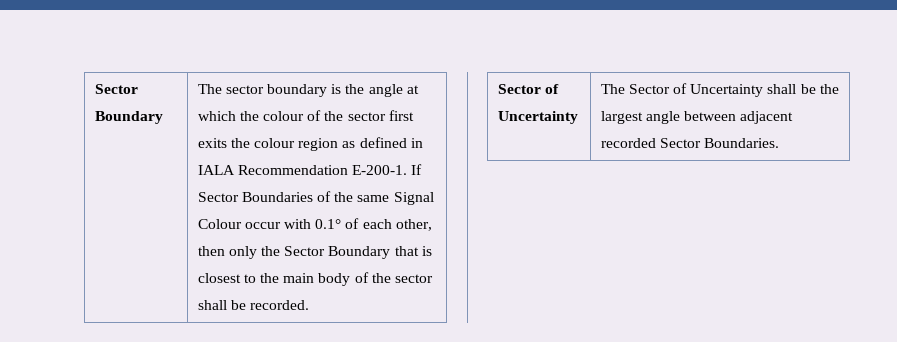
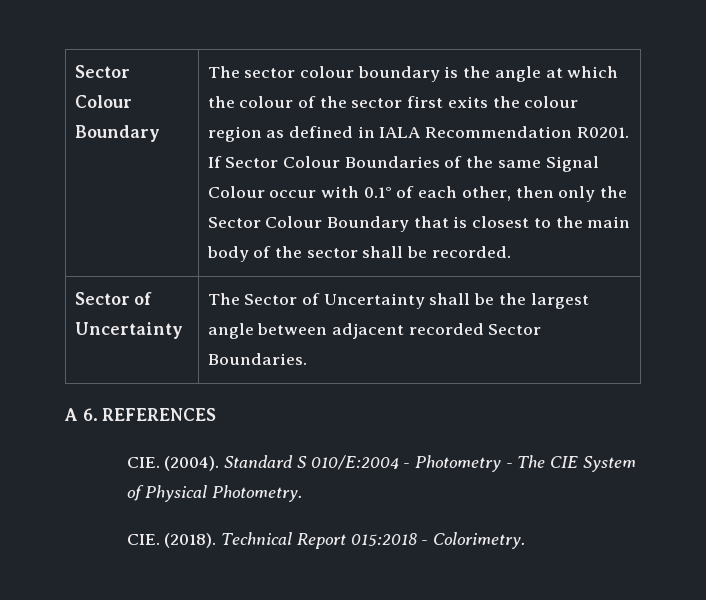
[94,84,138,94] Sector -> [74,65,130,78] [74,95,132,108] Sector Colour
(264, 89) none -> [299,66,354,78] colour
[352,165,408,175] E-200-1. -> [576,127,629,138] R0201.
(239, 197) none -> [282,156,340,168] Colour
(326, 251) none -> [265,216,323,228] Colour
(780, 143) none -> [64,408,217,421] [126,455,636,472] [126,485,303,502] [126,532,526,549] // A 6. REFERENCES // CIE. (2004). Standard S 010/E:2004 - Photometry - The CIE System of Physical Photometry. // CIE. (2018). Technical Report 015:2018 - Colorimetry.

